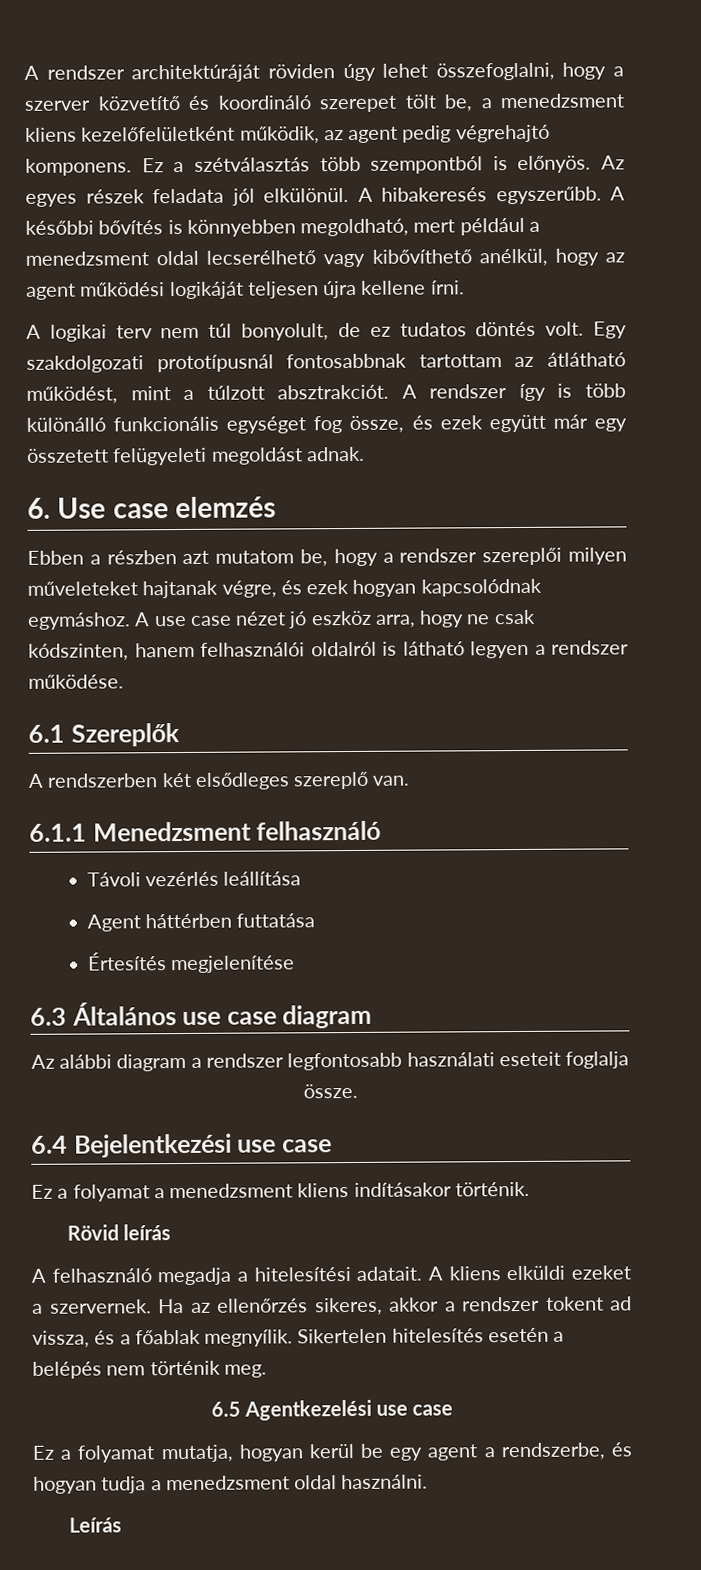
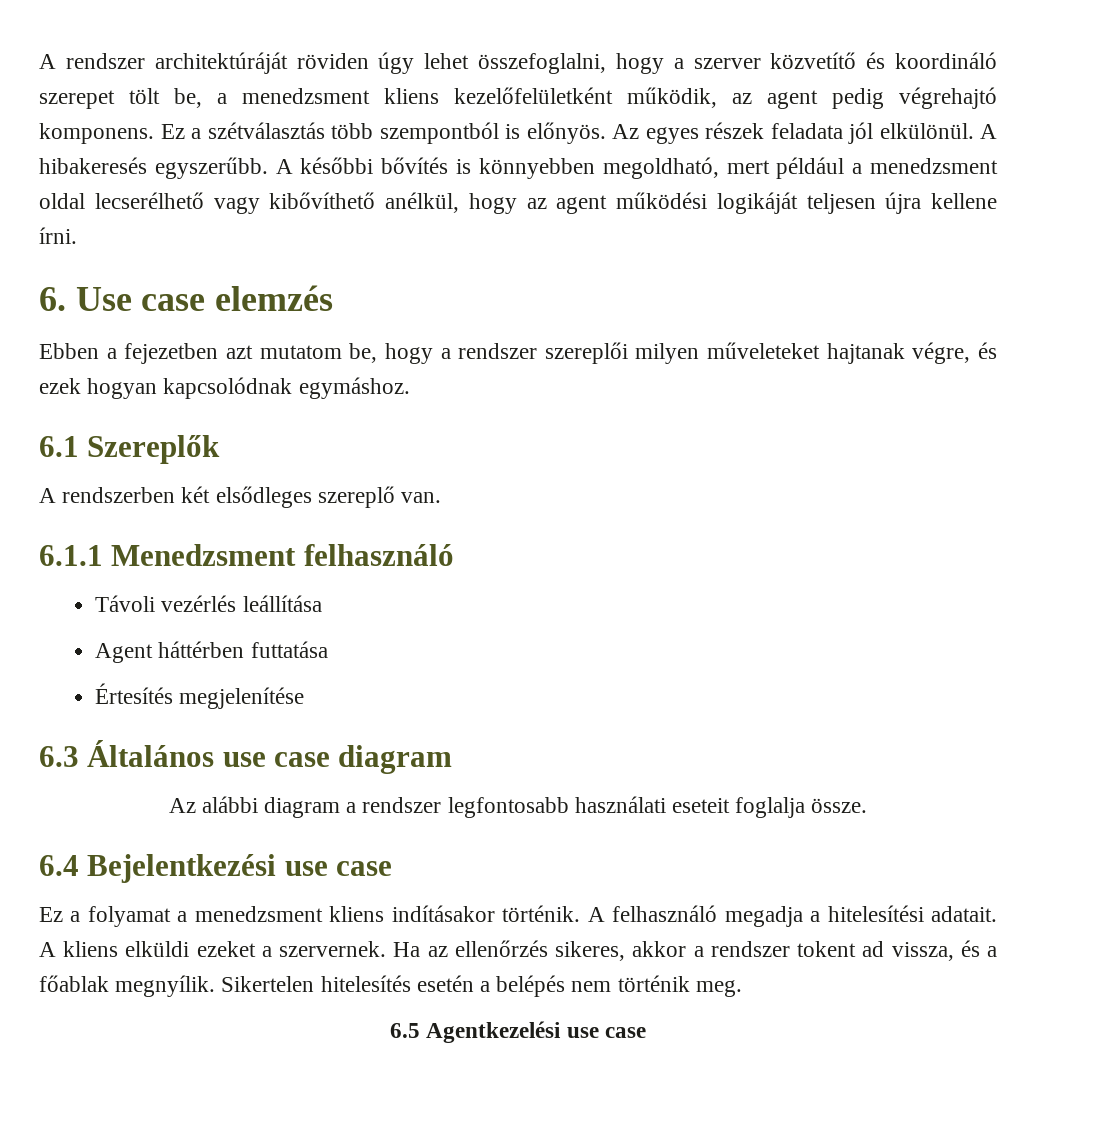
[26,321,628,342] [26,352,626,373] [26,383,626,404] [26,414,627,434] [26,446,365,466] // A logikai terv nem túl bonyolult, de ez tudatos döntés volt. Egy szakdolgozati prototípusnál fontosabbnak tartottam az átlátható működést, mint a túlzott absztrakciót. A rendszer így is több különálló funkcionális egységet fog össze, és ezek együtt már egy összetett felügyeleti megoldást adnak. -> (77, 235) none
[106,550,177,565] részben -> [124,343,219,364] fejezetben
[134,609,536,629] [28,640,629,661] [28,674,124,689] A use case nézet jó eszköz arra, hogy ne csak kódszinten, hanem felhasználói oldalról is látható legyen a rendszer működése. -> (410, 388) none
[67,1224,172,1241] // Rövid leírás // -> (581, 913) none
[32,1442,632,1463] [33,1474,429,1494] [69,1517,123,1533] // Ez a folyamat mutatja, hogyan kerül be egy agent a rendszerbe, és hogyan tudja a menedzsment oldal használni. // Leírás -> (646, 1032) none

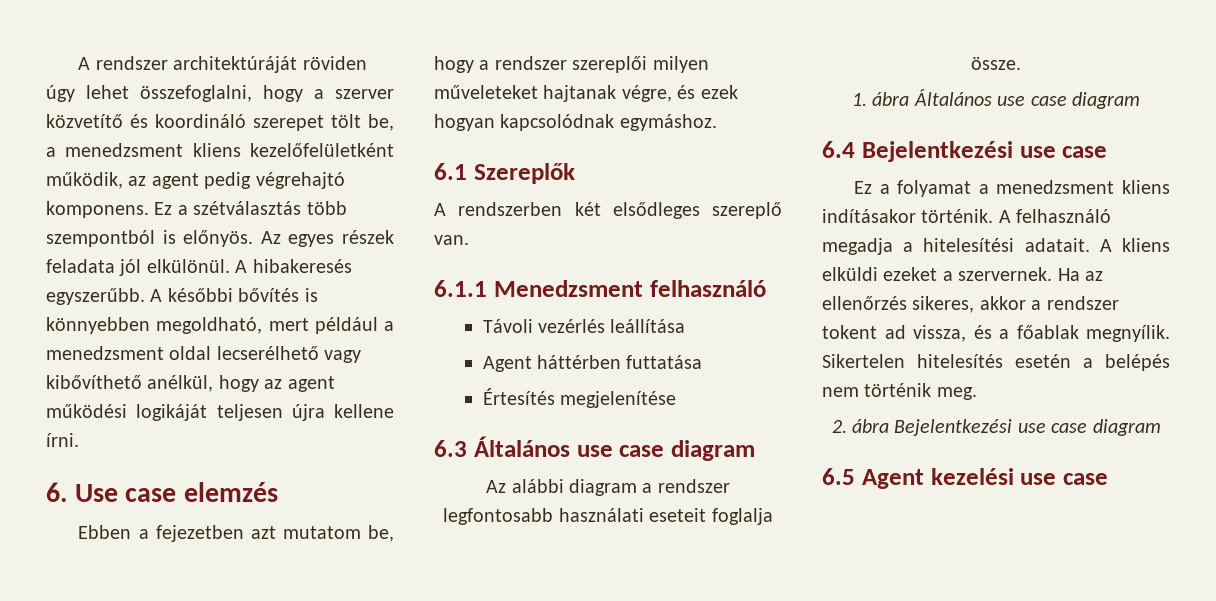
(868, 805) none -> [852,89,1140,109] // 1. ábra Általános use case diagram
[390,1021,562,1043] 6.5 Agentkezelési -> [831,419,1161,436] [822,468,1014,489] 2. ábra Bejelentkezési use case diagram // 6.5 Agent kezelési

